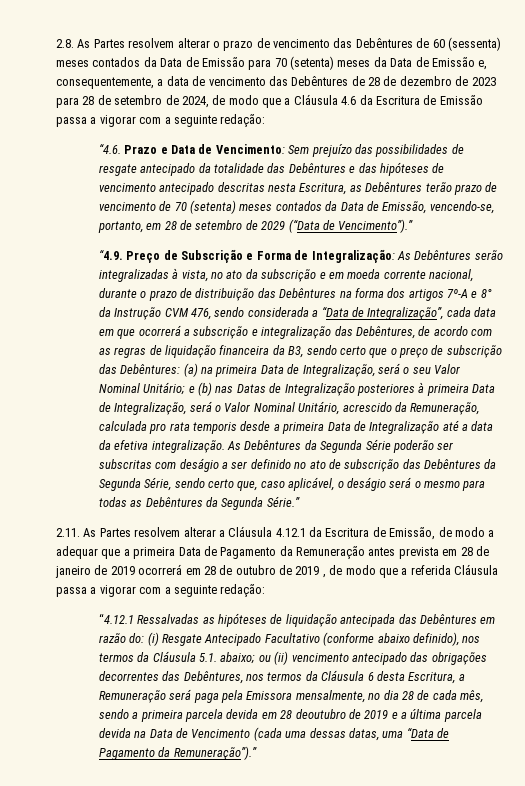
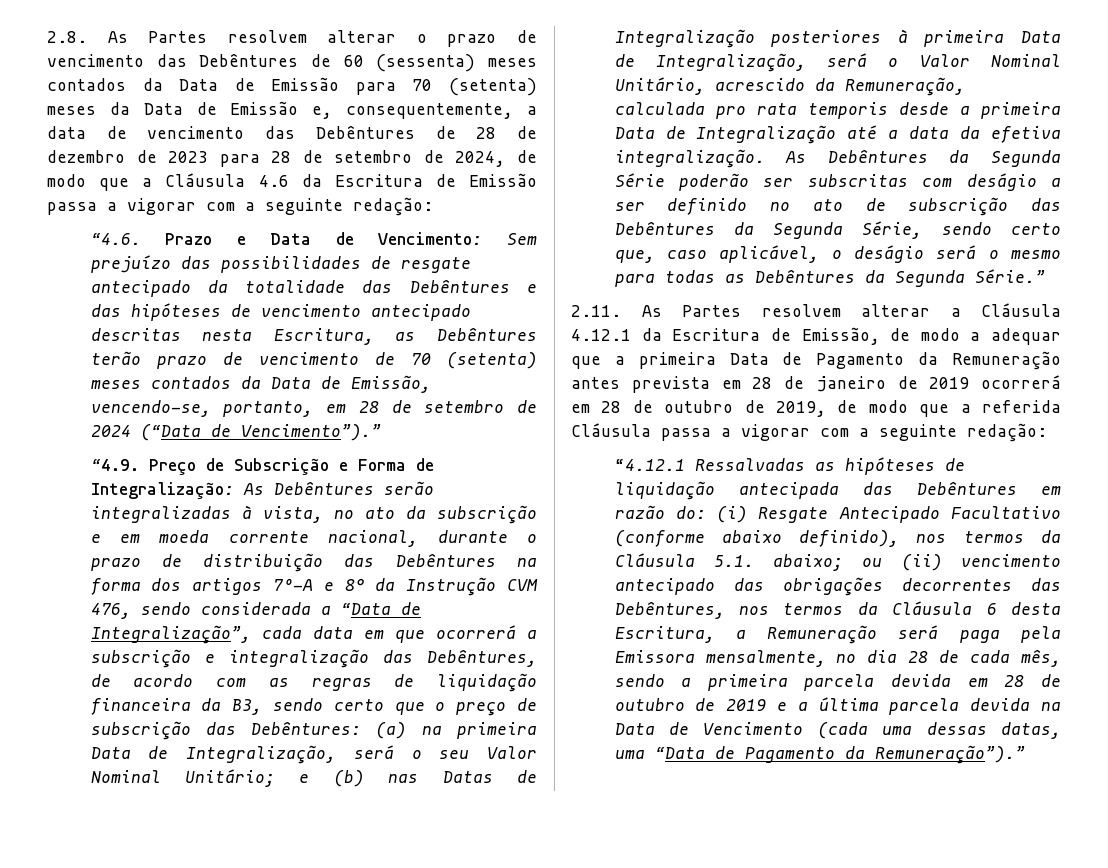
[261,221,286,230] 2029 -> [90,425,131,437] 2024
[295,566,326,578] 2019 , -> [776,401,826,417] 2019,
[295,709,346,719] deoutubro -> [1041,674,1061,687] [614,698,685,711] de outubro

